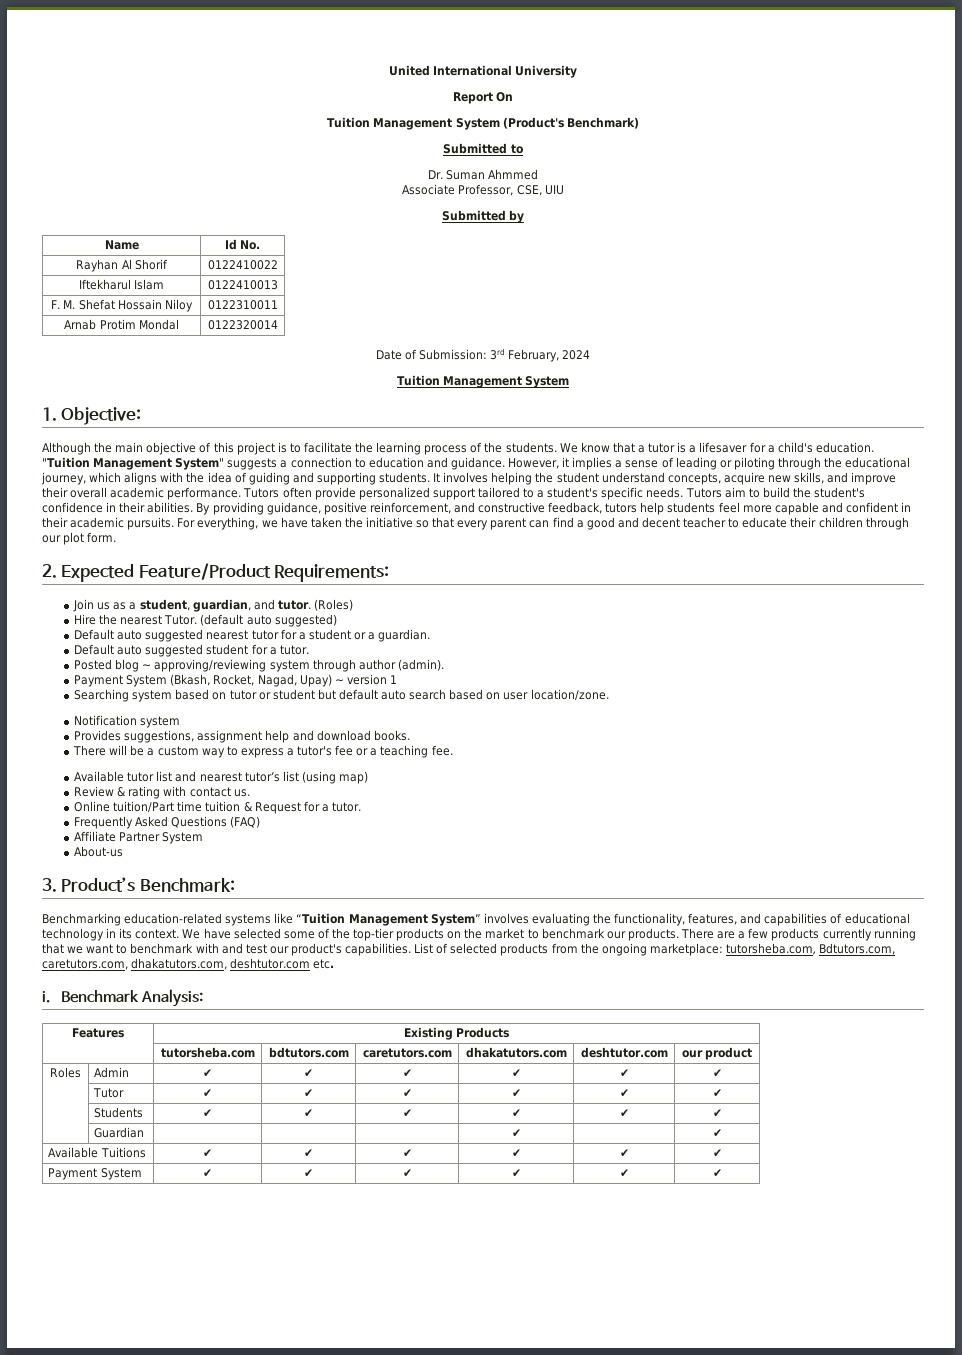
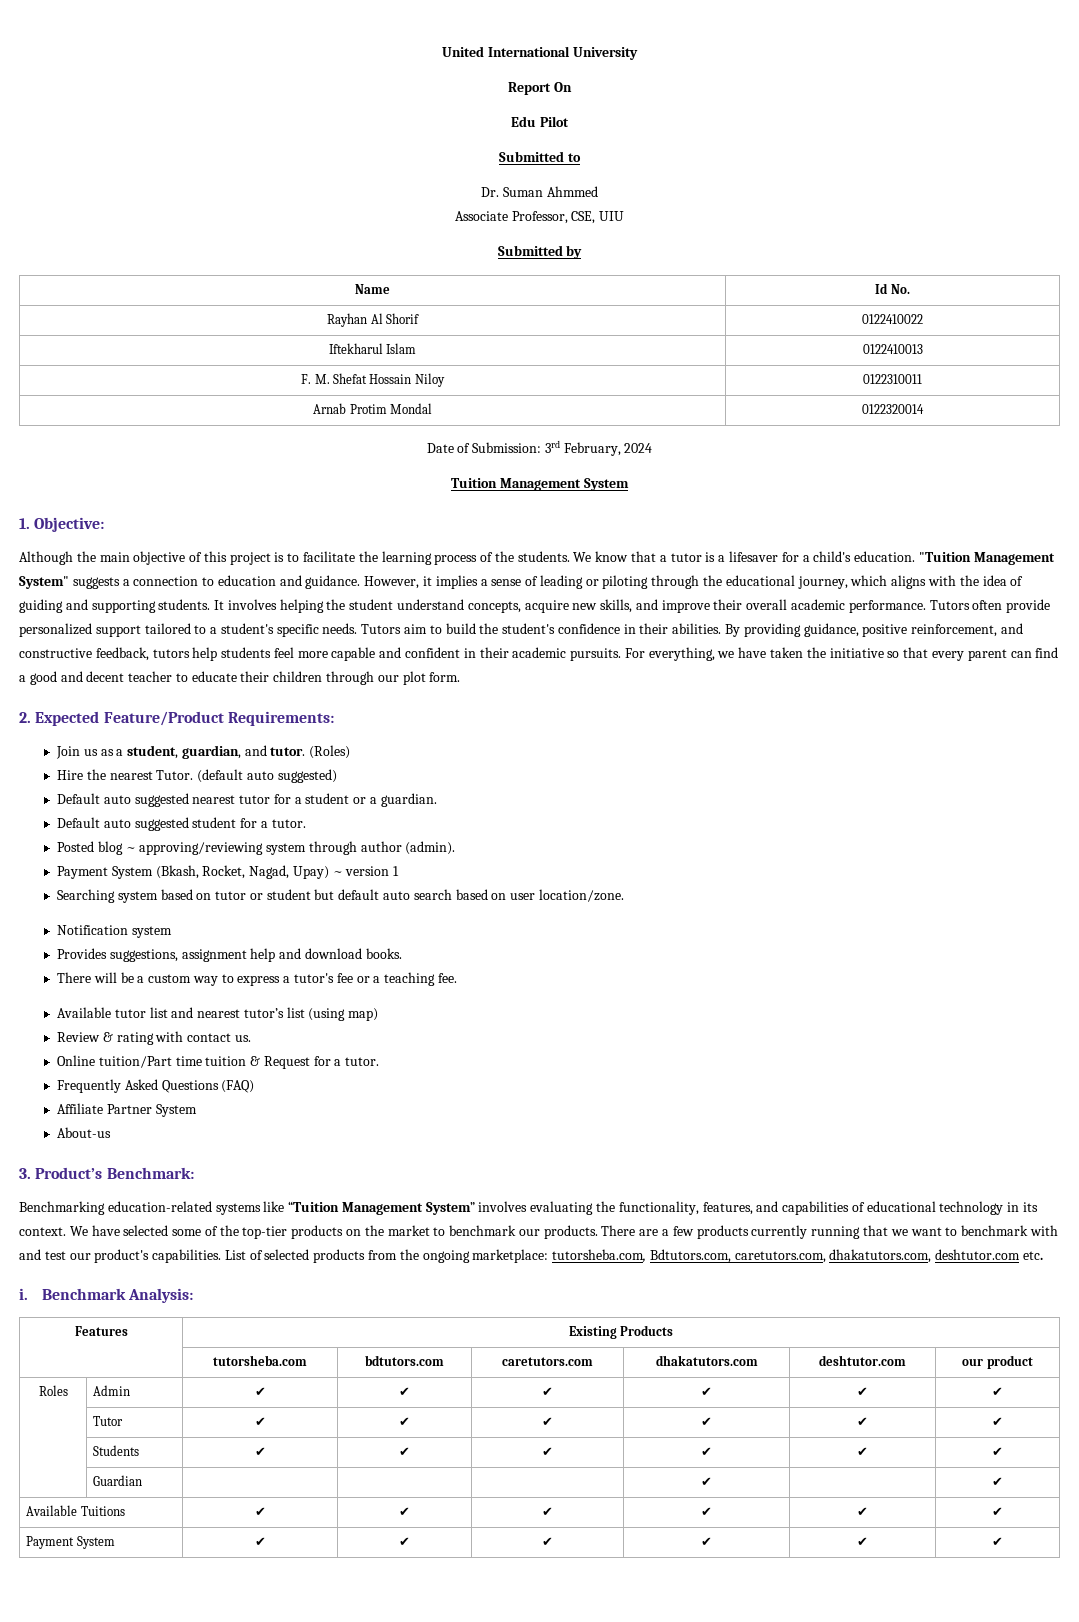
[327,117,639,130] Tuition Management System (Product's Benchmark) -> [511,116,569,127] Edu Pilot

